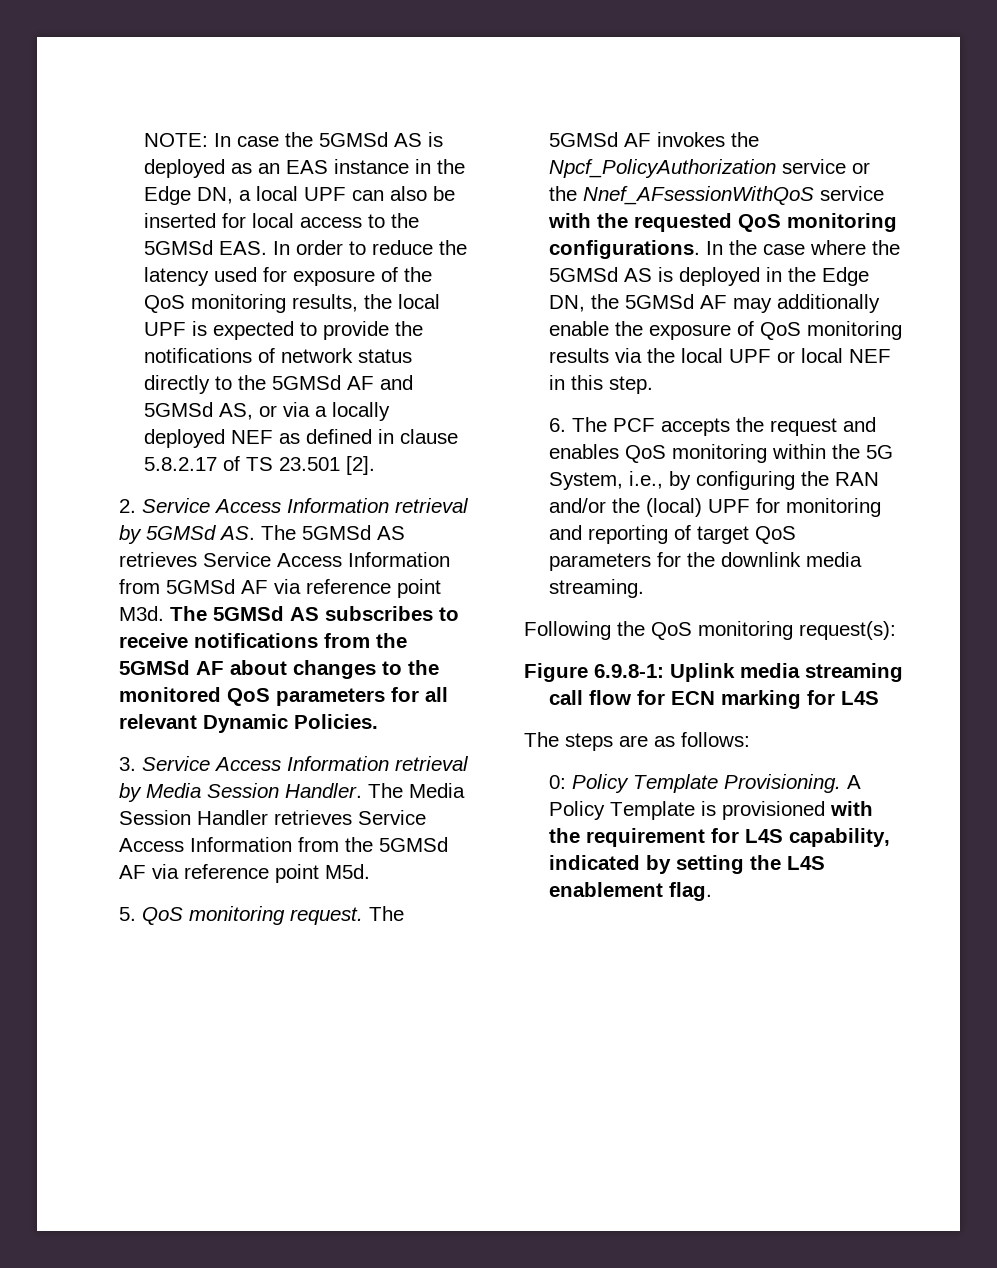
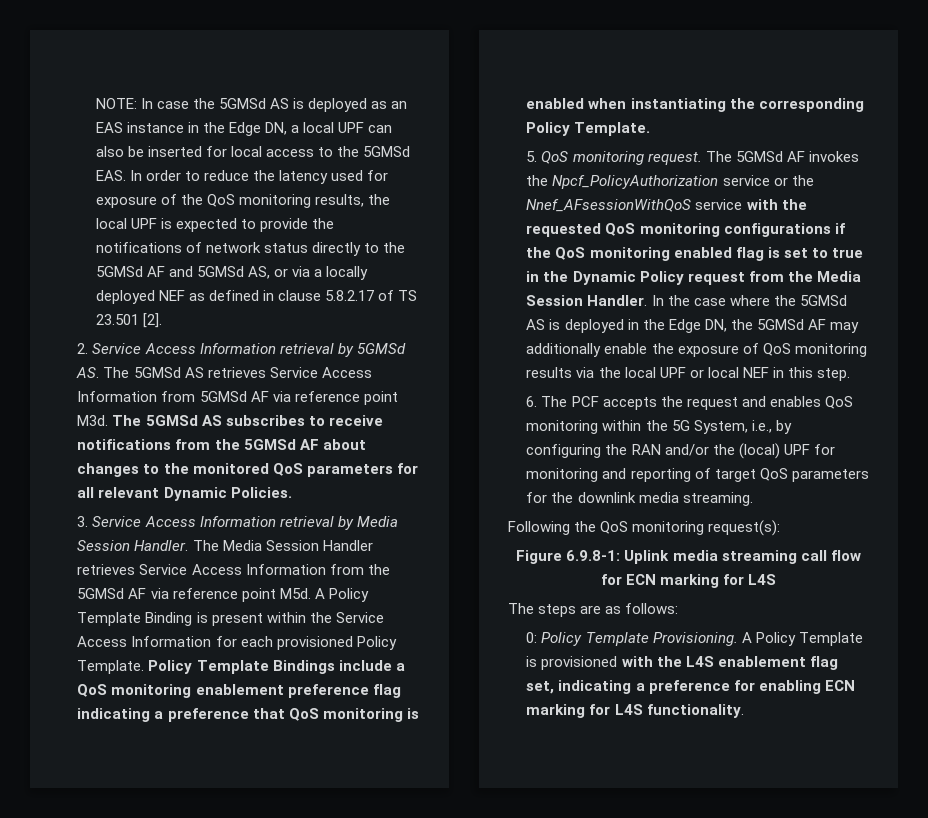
(370, 871) none -> [314,588,369,602] [77,612,384,626] [77,636,397,650] [77,660,405,674] [77,684,401,698] [77,708,419,722] [526,98,864,112] [526,122,651,136] A Policy Template Binding is present within the Service Access Information for each provisioned Policy Template. Policy Template Bindings include a QoS monitoring enablement preference flag indicating a preference that QoS monitoring is enabled when instantiating the corresponding Policy Template.
[548,240,700,259] configurations. -> [723,223,845,237] [526,247,863,261] [526,271,861,285] [526,295,648,306] configurations if the QoS monitoring enabled flag is set to true in the Dynamic Policy request from the Media Session Handler.
[585,828,890,847] [548,855,825,874] [548,882,712,901] requirement for L4S capability, indicated by setting the L4S enablement flag. -> [685,656,838,670] [526,680,855,694] [526,704,744,718] L4S enablement flag set, indicating a preference for enabling ECN marking for L4S functionality.

